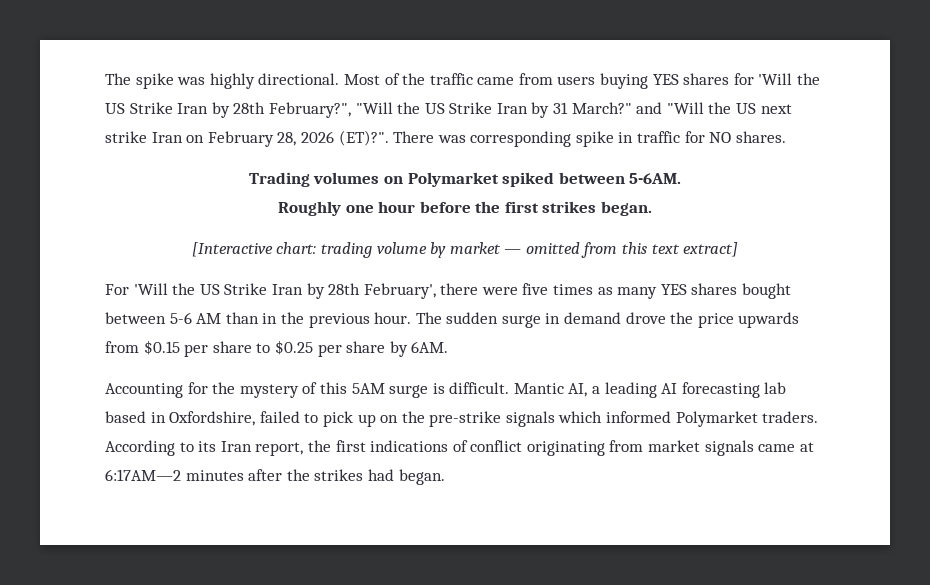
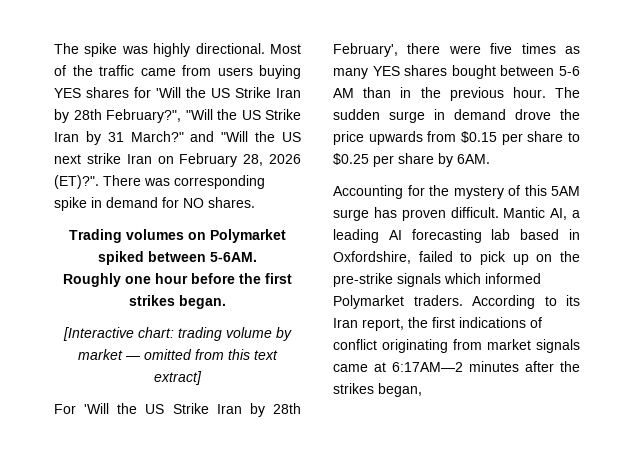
[637,131,681,143] traffic -> [106,197,158,208] demand
[432,383,445,394] is -> [373,207,446,221] has proven
[367,469,445,485] had began. -> [378,383,422,397] began,

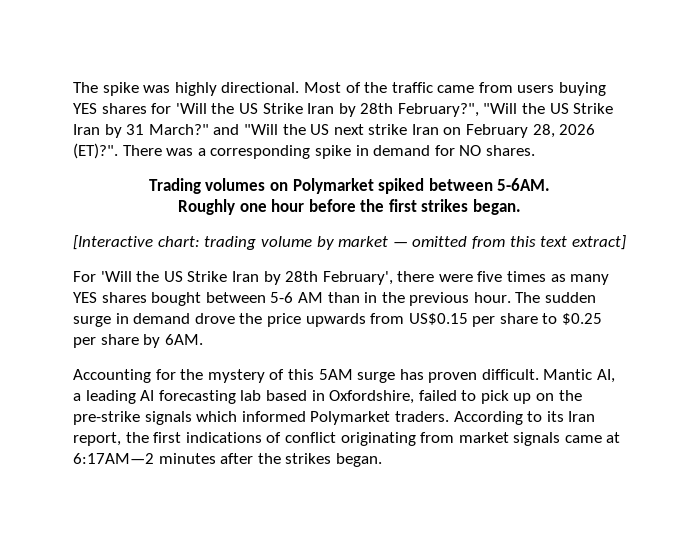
(170, 182) none -> [197,148,206,156] a
[461,131,497,143] $0.15 -> [408,313,468,325] US$0.15
[378,383,422,397] began, -> [335,453,382,467] began.

